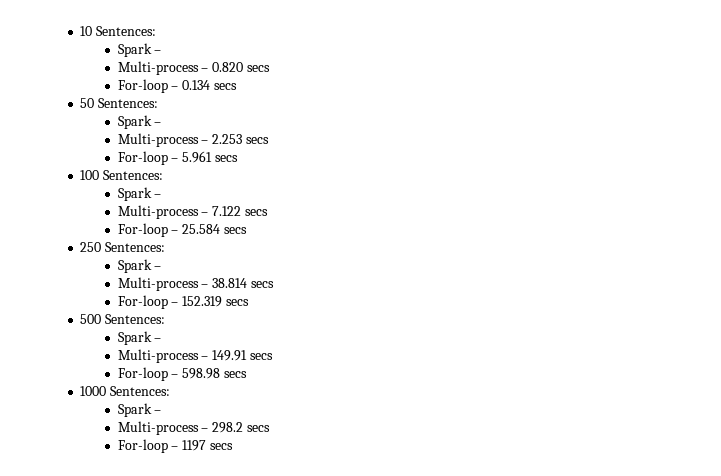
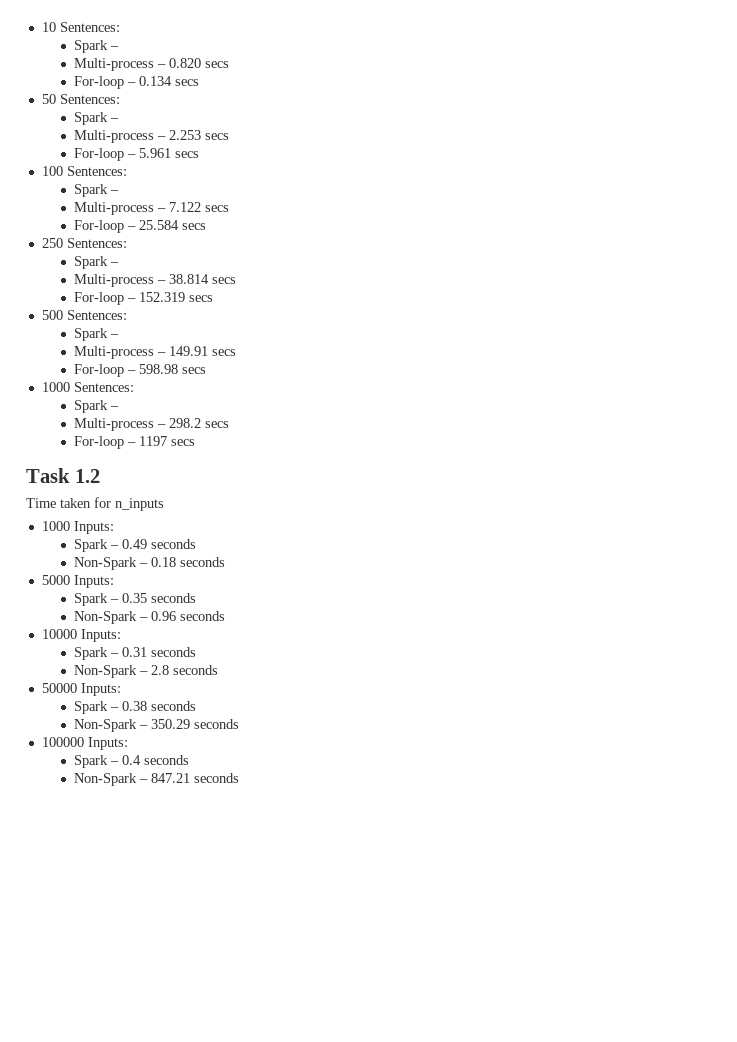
(234, 446) none -> [26,468,100,483] [26,497,164,511] [41,521,114,534] [74,539,197,552] [74,557,226,570] [41,575,114,588] [74,593,197,606] [74,611,226,624] [41,629,121,642] [74,647,197,660] [74,665,219,678] [41,683,121,696] [74,701,197,714] [74,719,240,732] [41,737,128,750] [74,755,190,768] [74,773,240,786] // Task 1.2 // Time taken for n_inputs // 1000 Inputs: // Spark – 0.49 seconds // Non-Spark – 0.18 seconds // 5000 Inputs: // Spark – 0.35 seconds // Non-Spark – 0.96 seconds // 10000 Inputs: // Spark – 0.31 seconds // Non-Spark – 2.8 seconds // 50000 Inputs: // Spark – 0.38 seconds // Non-Spark – 350.29 seconds // 100000 Inputs: // Spark – 0.4 seconds // Non-Spark – 847.21 seconds

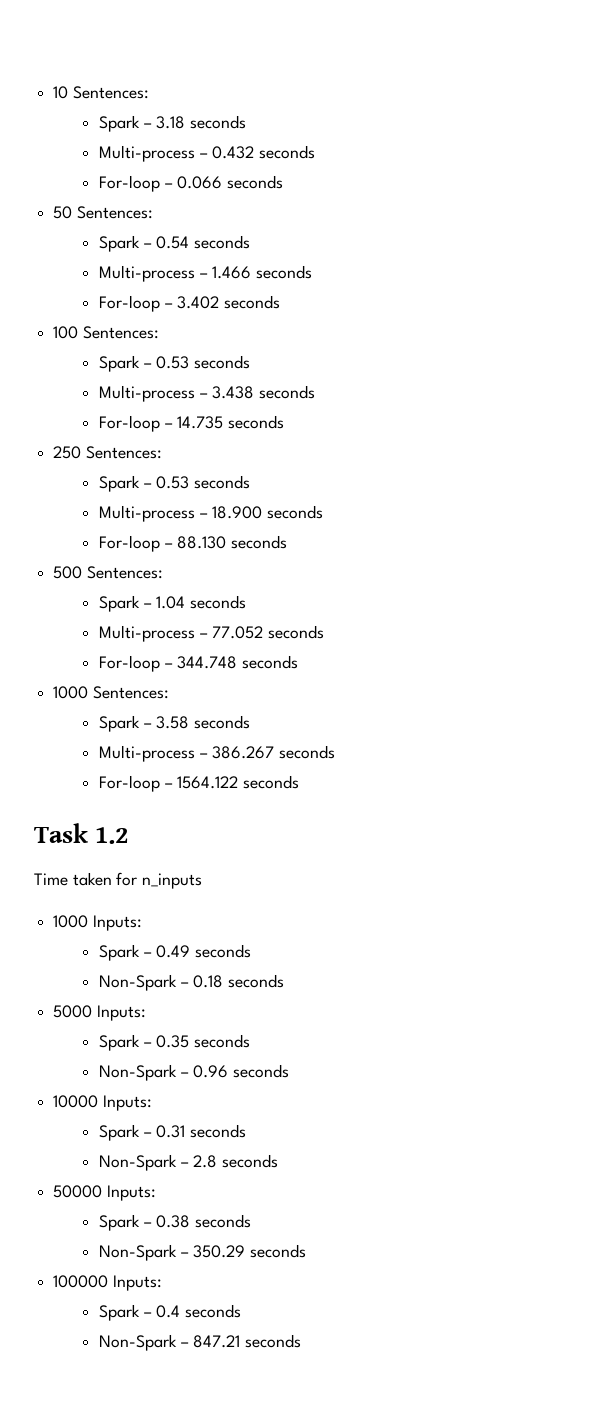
[74,58,230,71] [74,76,200,89] // Multi-process – 0.820 secs // For-loop – 0.134 secs -> [156,115,247,129] [98,145,316,162] [98,175,284,192] 3.18 seconds // Multi-process – 0.432 seconds // For-loop – 0.066 seconds
[74,130,230,143] [74,148,200,161] // Multi-process – 2.253 secs // For-loop – 5.961 secs -> [156,235,251,249] [98,265,313,282] [98,295,281,312] 0.54 seconds // Multi-process – 1.466 seconds // For-loop – 3.402 seconds
[74,202,230,215] [74,220,207,233] // Multi-process – 7.122 secs // For-loop – 25.584 secs -> [156,355,251,369] [98,385,316,402] [98,415,285,432] 0.53 seconds // Multi-process – 3.438 seconds // For-loop – 14.735 seconds
[74,274,237,287] [74,292,214,305] // Multi-process – 38.814 secs // For-loop – 152.319 secs -> [156,475,251,489] [98,505,324,522] [98,535,288,552] 0.53 seconds // Multi-process – 18.900 seconds // For-loop – 88.130 seconds
[74,346,237,359] [74,364,207,377] // Multi-process – 149.91 secs // For-loop – 598.98 secs -> [156,595,247,609] [98,625,325,642] [98,655,299,672] 1.04 seconds // Multi-process – 77.052 seconds // For-loop – 344.748 seconds
[74,418,230,431] [74,436,196,449] // Multi-process – 298.2 secs // For-loop – 1197 secs -> [156,715,251,729] [98,745,336,762] [98,775,300,792] 3.58 seconds // Multi-process – 386.267 seconds // For-loop – 1564.122 seconds

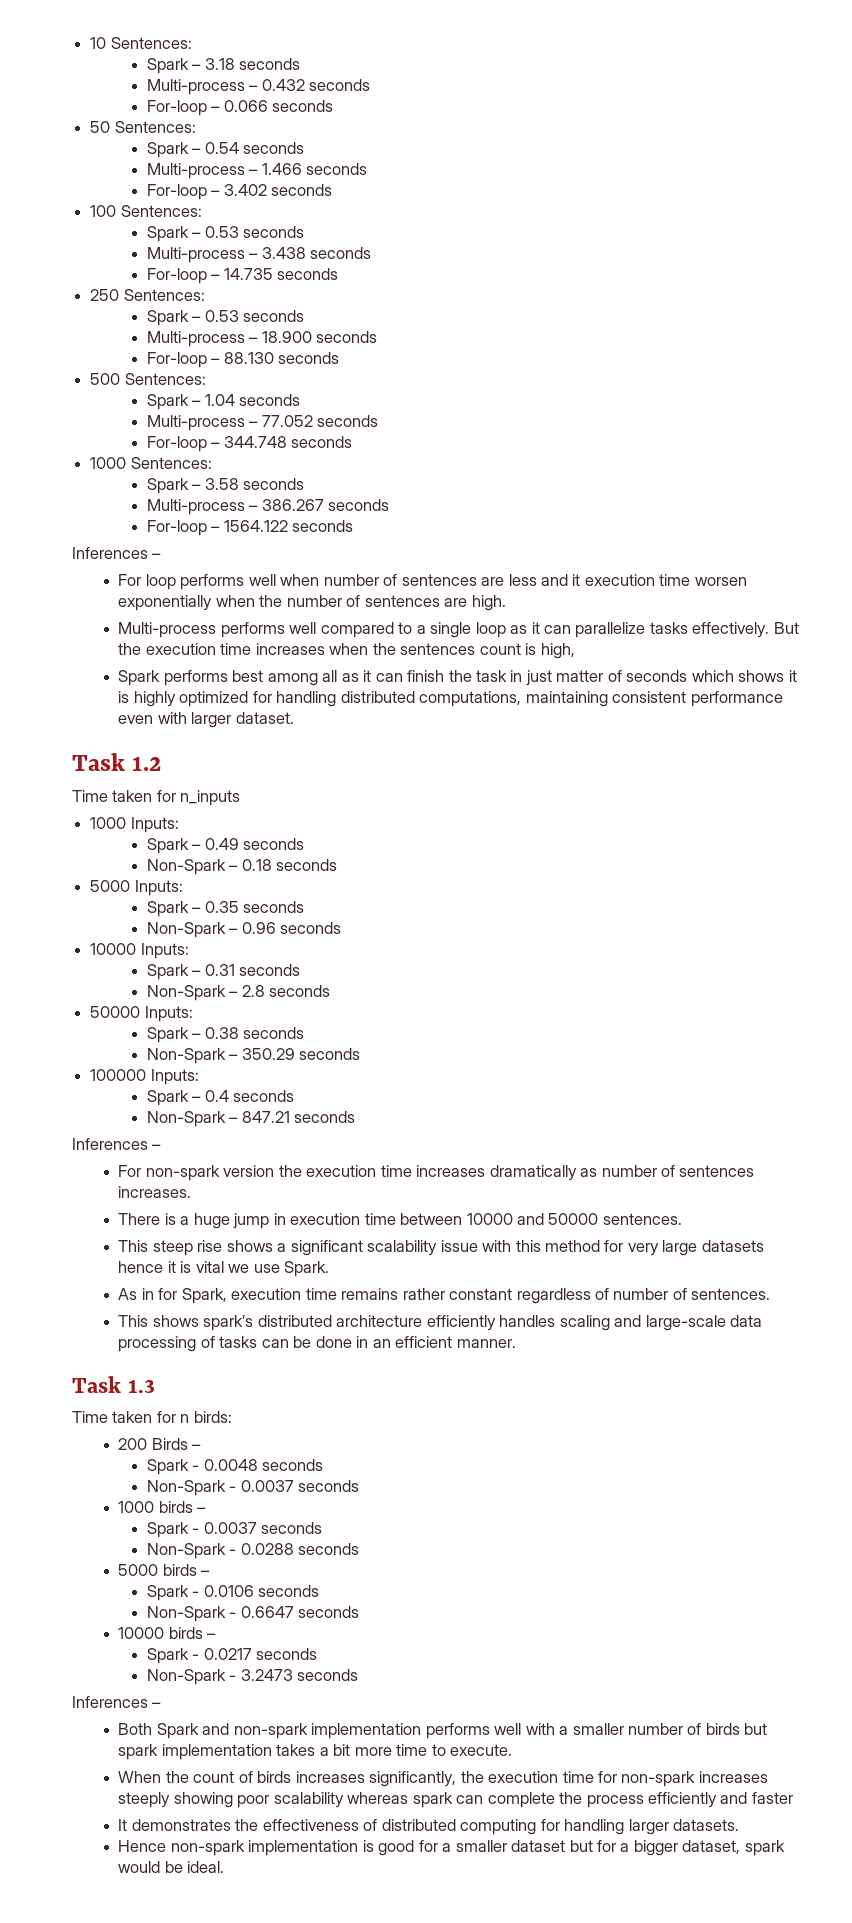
(300, 782) none -> [72,547,162,559] [118,574,747,590] [118,595,506,611] [118,622,799,638] [118,643,575,659] [118,670,797,686] [118,691,783,707] [118,712,294,728] // Inferences – // For loop performs well when number of sentences are less and it execution time worsen exponentially when the number of sentences are high. // Multi-process performs well compared to a single loop as it can parallelize tasks effectively. But the execution time increases when the sentences count is high, // Spark performs best among all as it can finish the task in just matter of seconds which shows it is highly optimized for handling distributed computations, maintaining consistent performance even with larger dataset.
(302, 1341) none -> [72,1138,162,1150] [118,1165,755,1181] [118,1186,192,1198] [118,1213,682,1229] [118,1240,764,1256] [118,1261,330,1277] [118,1288,771,1304] [118,1315,762,1331] [118,1336,516,1352] [72,1376,155,1393] [72,1411,232,1423] [118,1438,202,1450] [146,1459,324,1475] [146,1480,360,1496] [118,1501,207,1513] [146,1522,323,1538] [146,1543,360,1559] [118,1564,211,1576] [146,1585,320,1601] [146,1606,360,1622] [118,1627,217,1639] [146,1648,318,1664] [146,1669,359,1685] [72,1696,162,1708] [118,1723,768,1739] [118,1744,513,1760] [118,1771,768,1787] [118,1792,793,1808] [118,1819,739,1835] [118,1840,785,1856] [118,1861,225,1873] // Inferences – // For non-spark version the execution time increases dramatically as number of sentences increases. // There is a huge jump in execution time between 10000 and 50000 sentences. // This steep rise shows a significant scalability issue with this method for very large datasets hence it is vital we use Spark. // As in for Spark, execution time remains rather constant regardless of number of sentences. // This shows spark’s distributed architecture efficiently handles scaling and large-scale data processing of tasks can be done in an efficient manner. // Task 1.3 // Time taken for n birds: // 200 Birds – // Spark - 0.0048 seconds // Non-Spark - 0.0037 seconds // 1000 birds – // Spark - 0.0037 seconds // Non-Spark - 0.0288 seconds // 5000 birds – // Spark - 0.0106 seconds // Non-Spark - 0.6647 seconds // 10000 birds – // Spark - 0.0217 seconds // Non-Spark - 3.2473 seconds // Inferences – // Both Spark and non-spark implementation performs well with a smaller number of birds but spark implementation takes a bit more time to execute. // When the count of birds increases significantly, the execution time for non-spark increases steeply showing poor scalability whereas spark can complete the process efficiently and faster // It demonstrates the effectiveness of distributed computing for handling larger datasets. // Hence non-spark implementation is good for a smaller dataset but for a bigger dataset, spark would be ideal.

